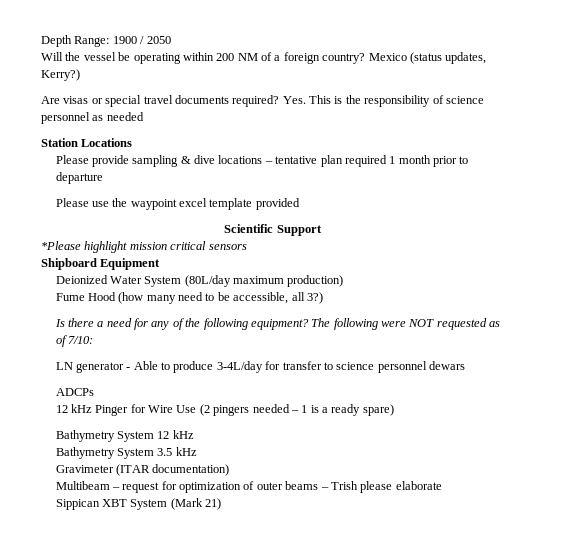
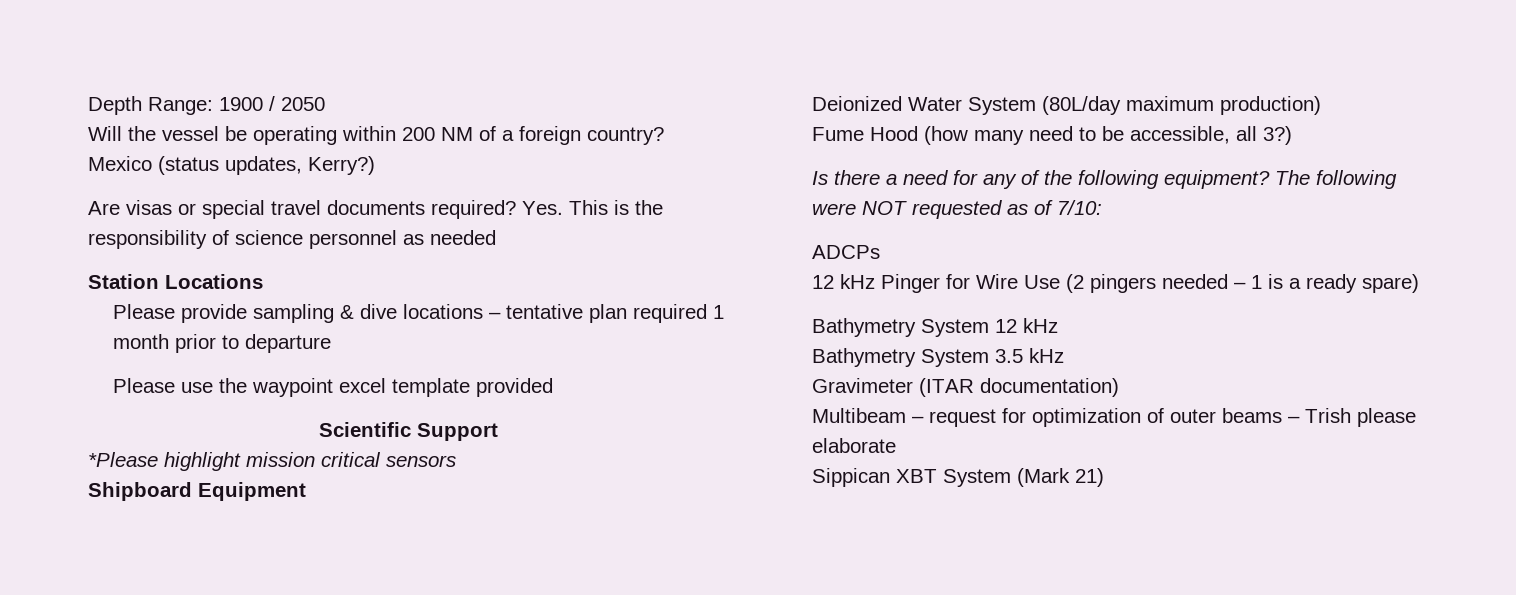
[55,361,466,373] // LN generator - Able to produce 3-4L/day for transfer to science personnel dewars -> (1103, 207) none

